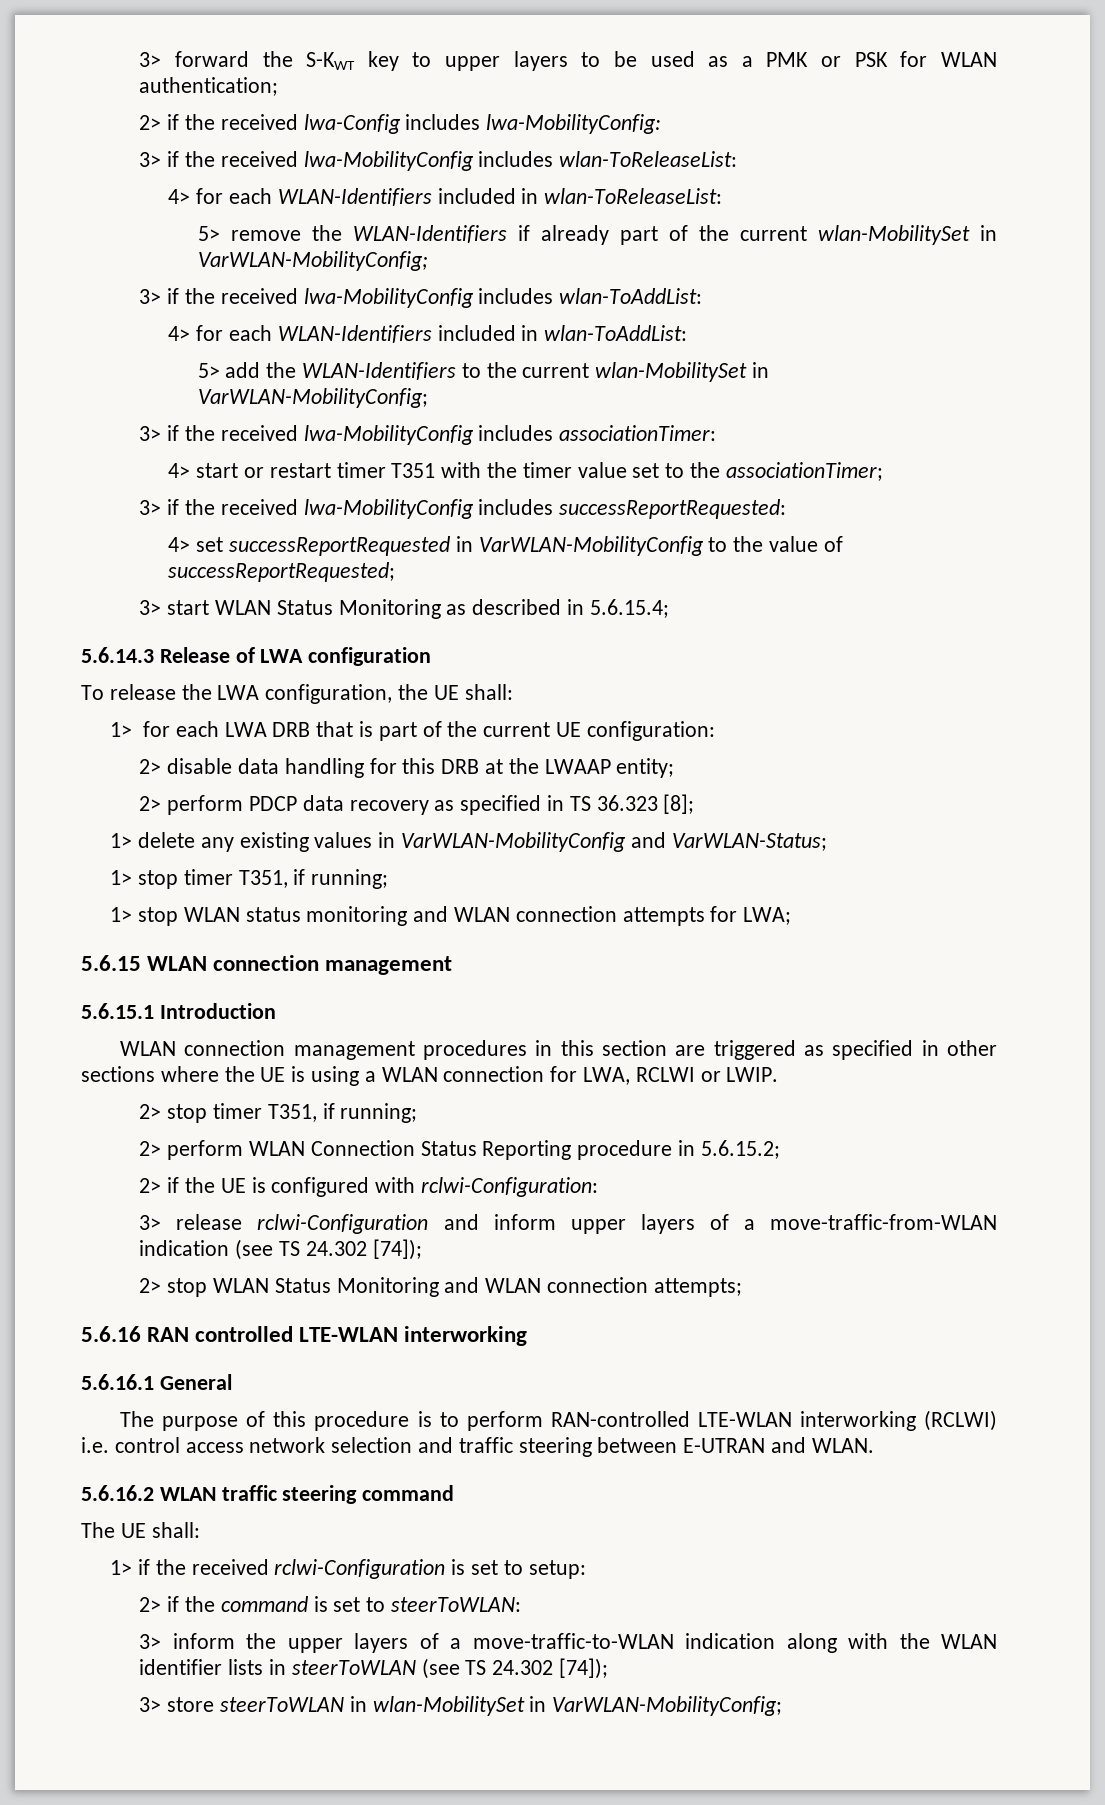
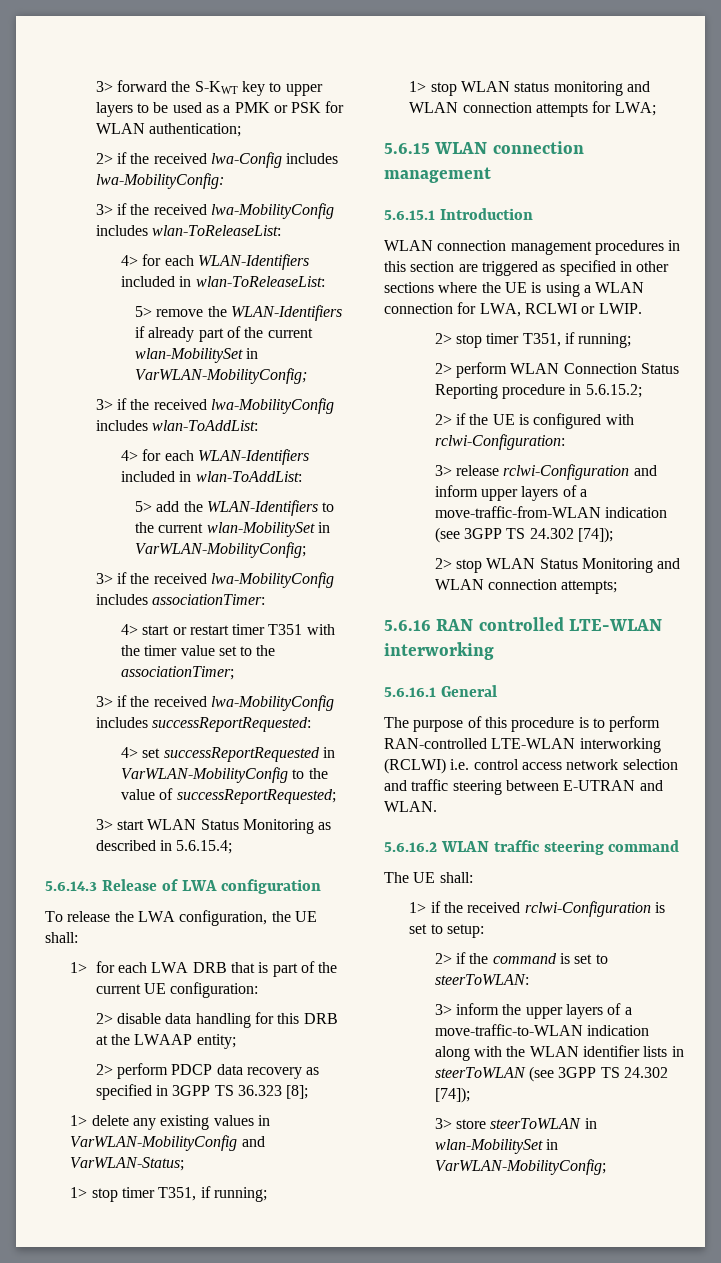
(564, 803) none -> [172,1085,211,1096] 3GPP
(274, 1249) none -> [463,528,502,539] 3GPP
(460, 1668) none -> [558,1067,597,1078] 3GPP

